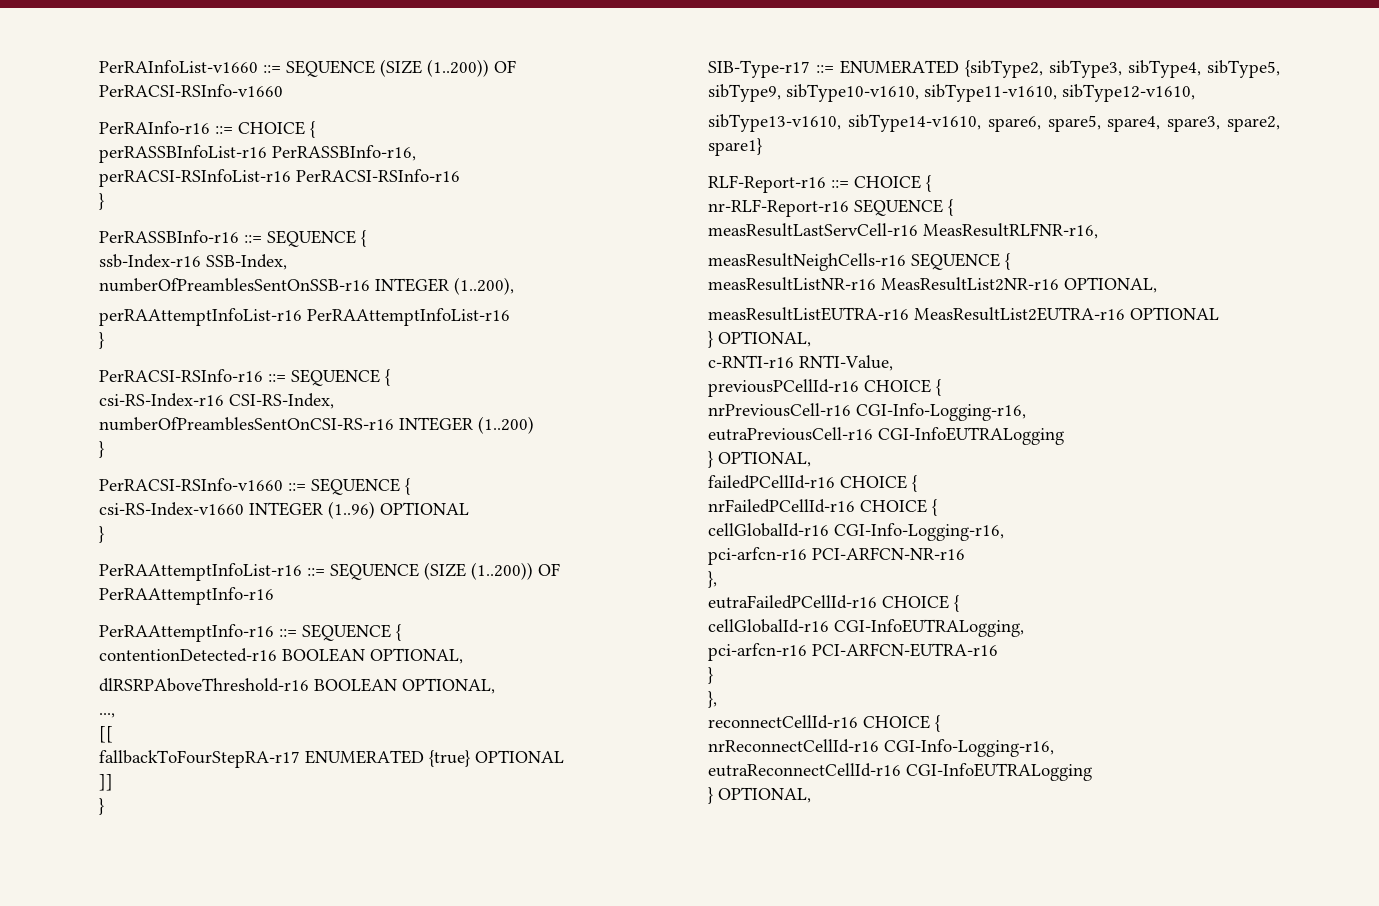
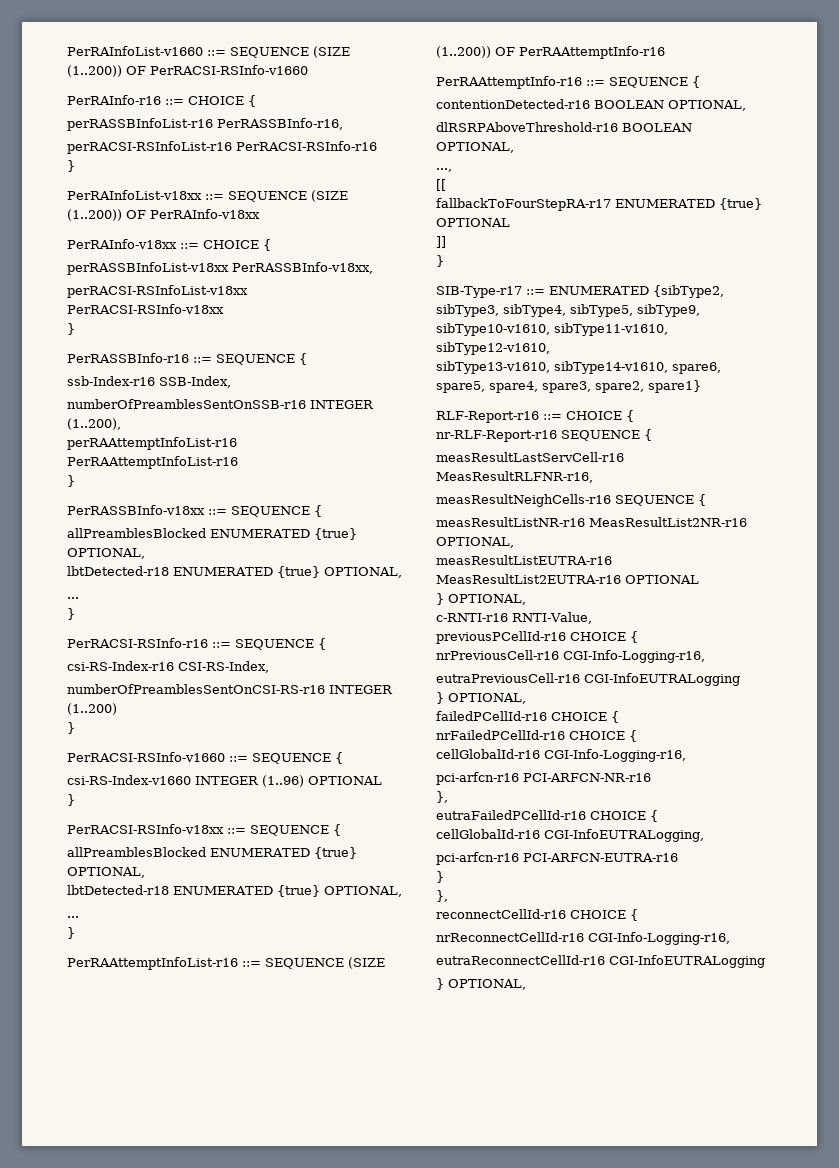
(104, 201) none -> [67,190,348,202] [67,209,260,221] [67,239,271,251] [67,262,373,275] [67,285,248,298] [67,304,224,314] [67,323,75,335] // PerRAInfoList-v18xx ::= SEQUENCE (SIZE (1..200)) OF PerRAInfo-v18xx // PerRAInfo-v18xx ::= CHOICE { // perRASSBInfoList-v18xx PerRASSBInfo-v18xx, // perRACSI-RSInfoList-v18xx PerRACSI-RSInfo-v18xx // }
(104, 340) none -> [67,505,322,517] [67,528,357,540] [67,548,145,559] [67,566,402,578] [67,597,79,599] [67,608,75,620] // PerRASSBInfo-v18xx ::= SEQUENCE { // allPreamblesBlocked ENUMERATED {true} OPTIONAL, // lbtDetected-r18 ENUMERATED {true} OPTIONAL, // ... // }
(104, 534) none -> [67,824,341,836] [67,847,357,859] [67,867,145,878] [67,885,402,897] [67,916,79,918] [67,927,75,939] // PerRACSI-RSInfo-v18xx ::= SEQUENCE { // allPreamblesBlocked ENUMERATED {true} OPTIONAL, // lbtDetected-r18 ENUMERATED {true} OPTIONAL, // ... // }

